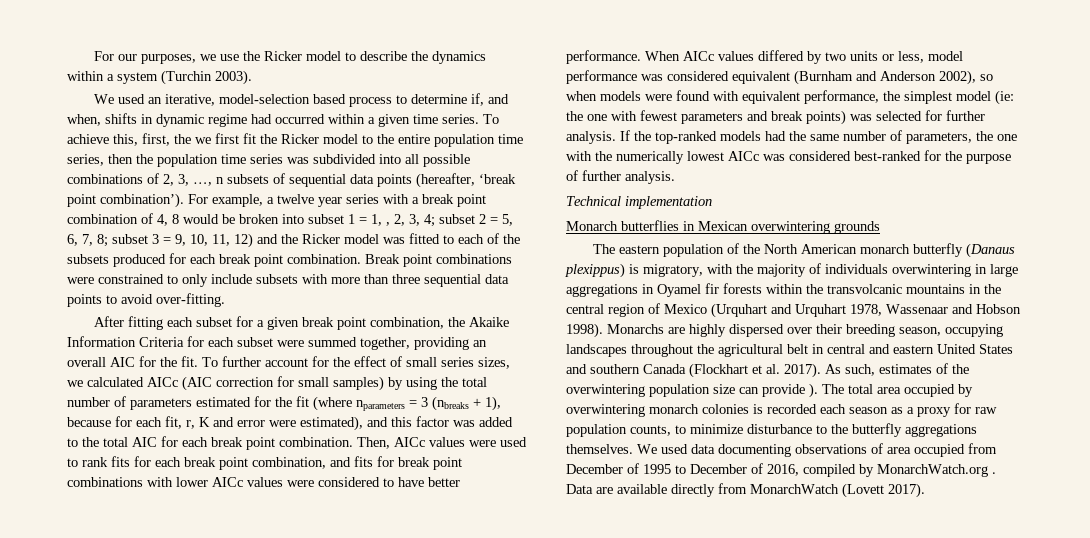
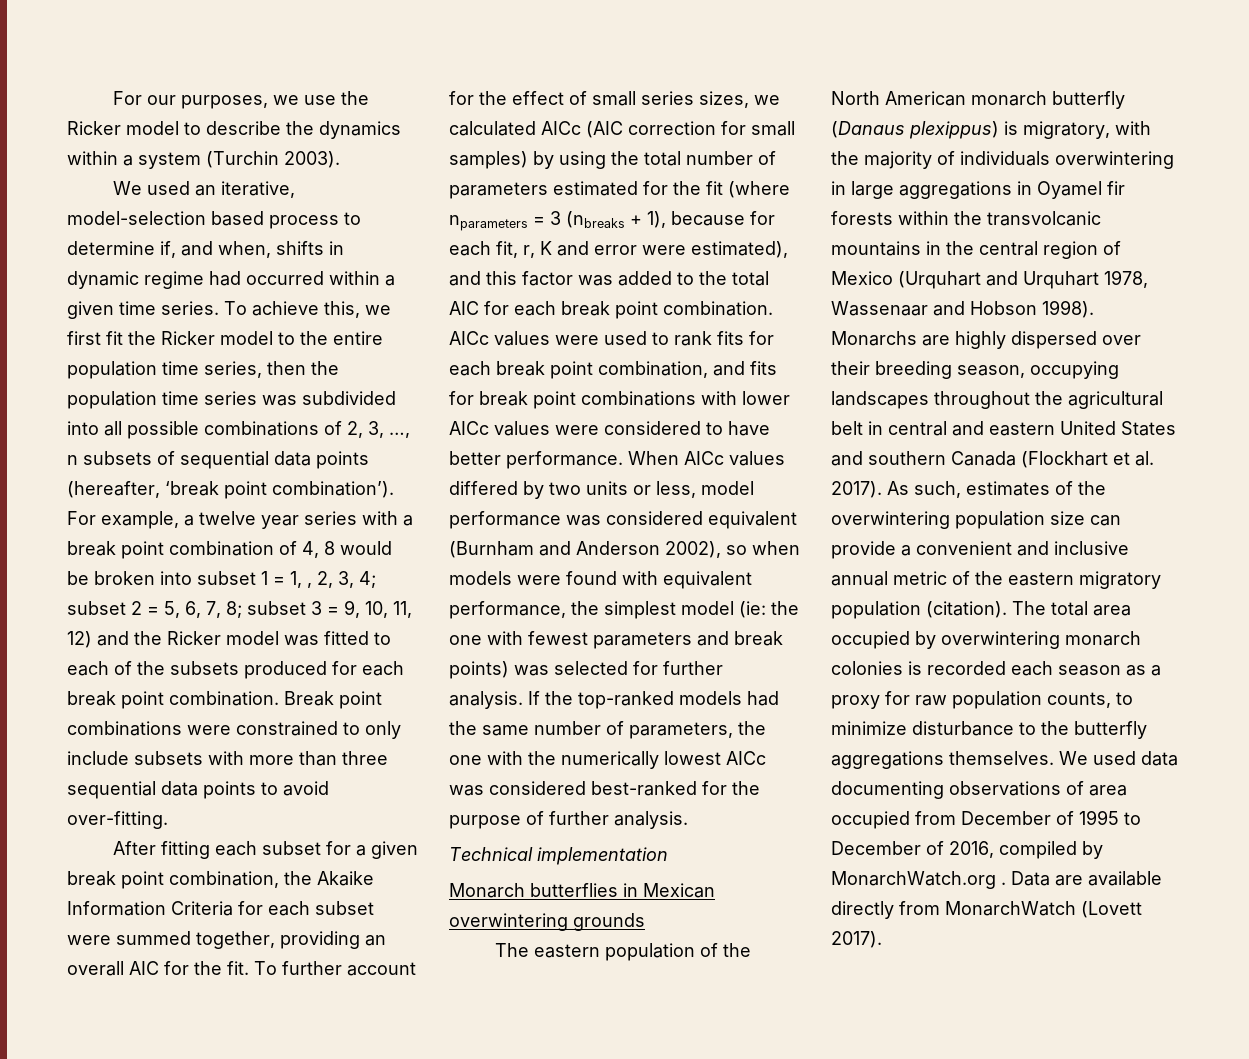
[142,133,191,146] first, the -> (360, 309) none
[357,437,390,449] Then, -> (773, 308) none
[809,383,818,398] ). -> [901,541,1129,556] [831,571,1161,589] [831,601,1007,619] a convenient and inclusive annual metric of the eastern migratory population (citation).

